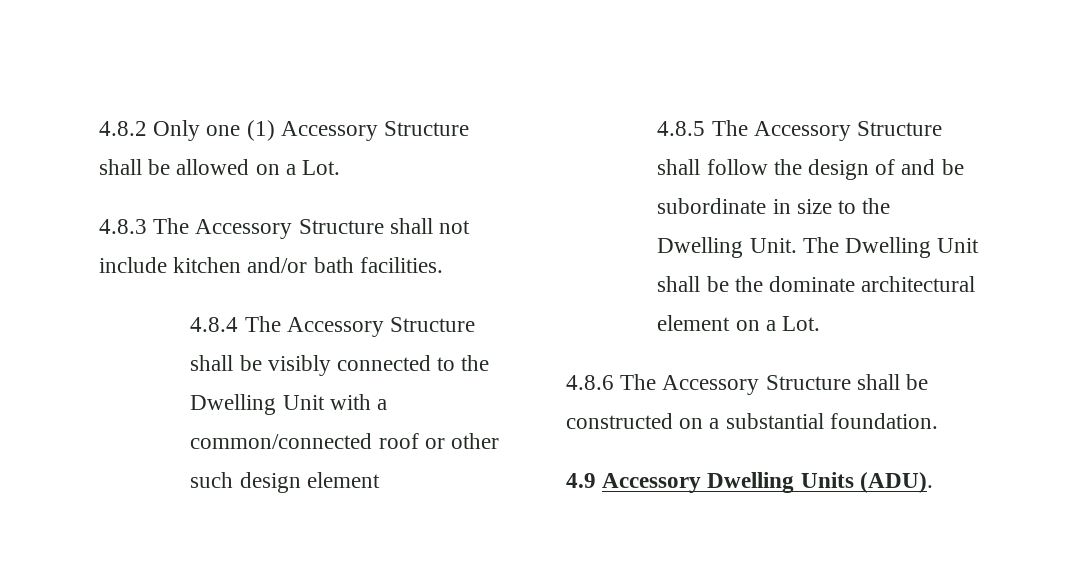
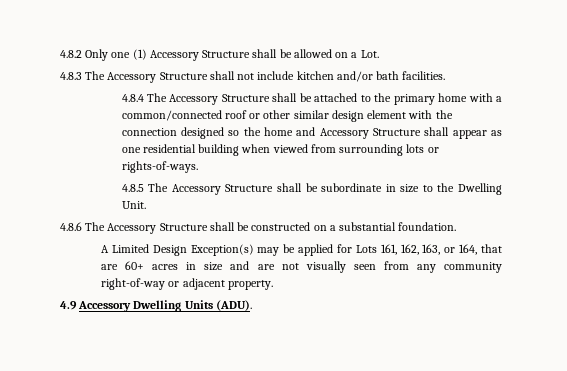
[267,355,490,376] [190,394,325,415] visibly connected to the Dwelling Unit -> [314,93,468,105] attached to the primary home
[190,472,234,488] such -> [293,110,329,119] similar
(380, 480) none -> [408,110,453,119] [121,127,503,139] [121,144,439,156] [121,161,198,173] with the connection designed so the home and Accessory Structure shall appear as one residential building when viewed from surrounding lots or rights-of-ways.
[706,159,936,180] follow the design of and -> (302, 187) none
[802,237,980,258] [657,276,976,292] [657,315,821,331] The Dwelling Unit shall be the dominate architectural element on a Lot. -> (146, 205) none
(938, 421) none -> [101,244,502,256] [101,261,502,273] [101,278,273,290] // A Limited Design Exception(s) may be applied for Lots 161, 162, 163, or 164, that are 60+ acres in size and are not visually seen from any community right-of-way or adjacent property.

